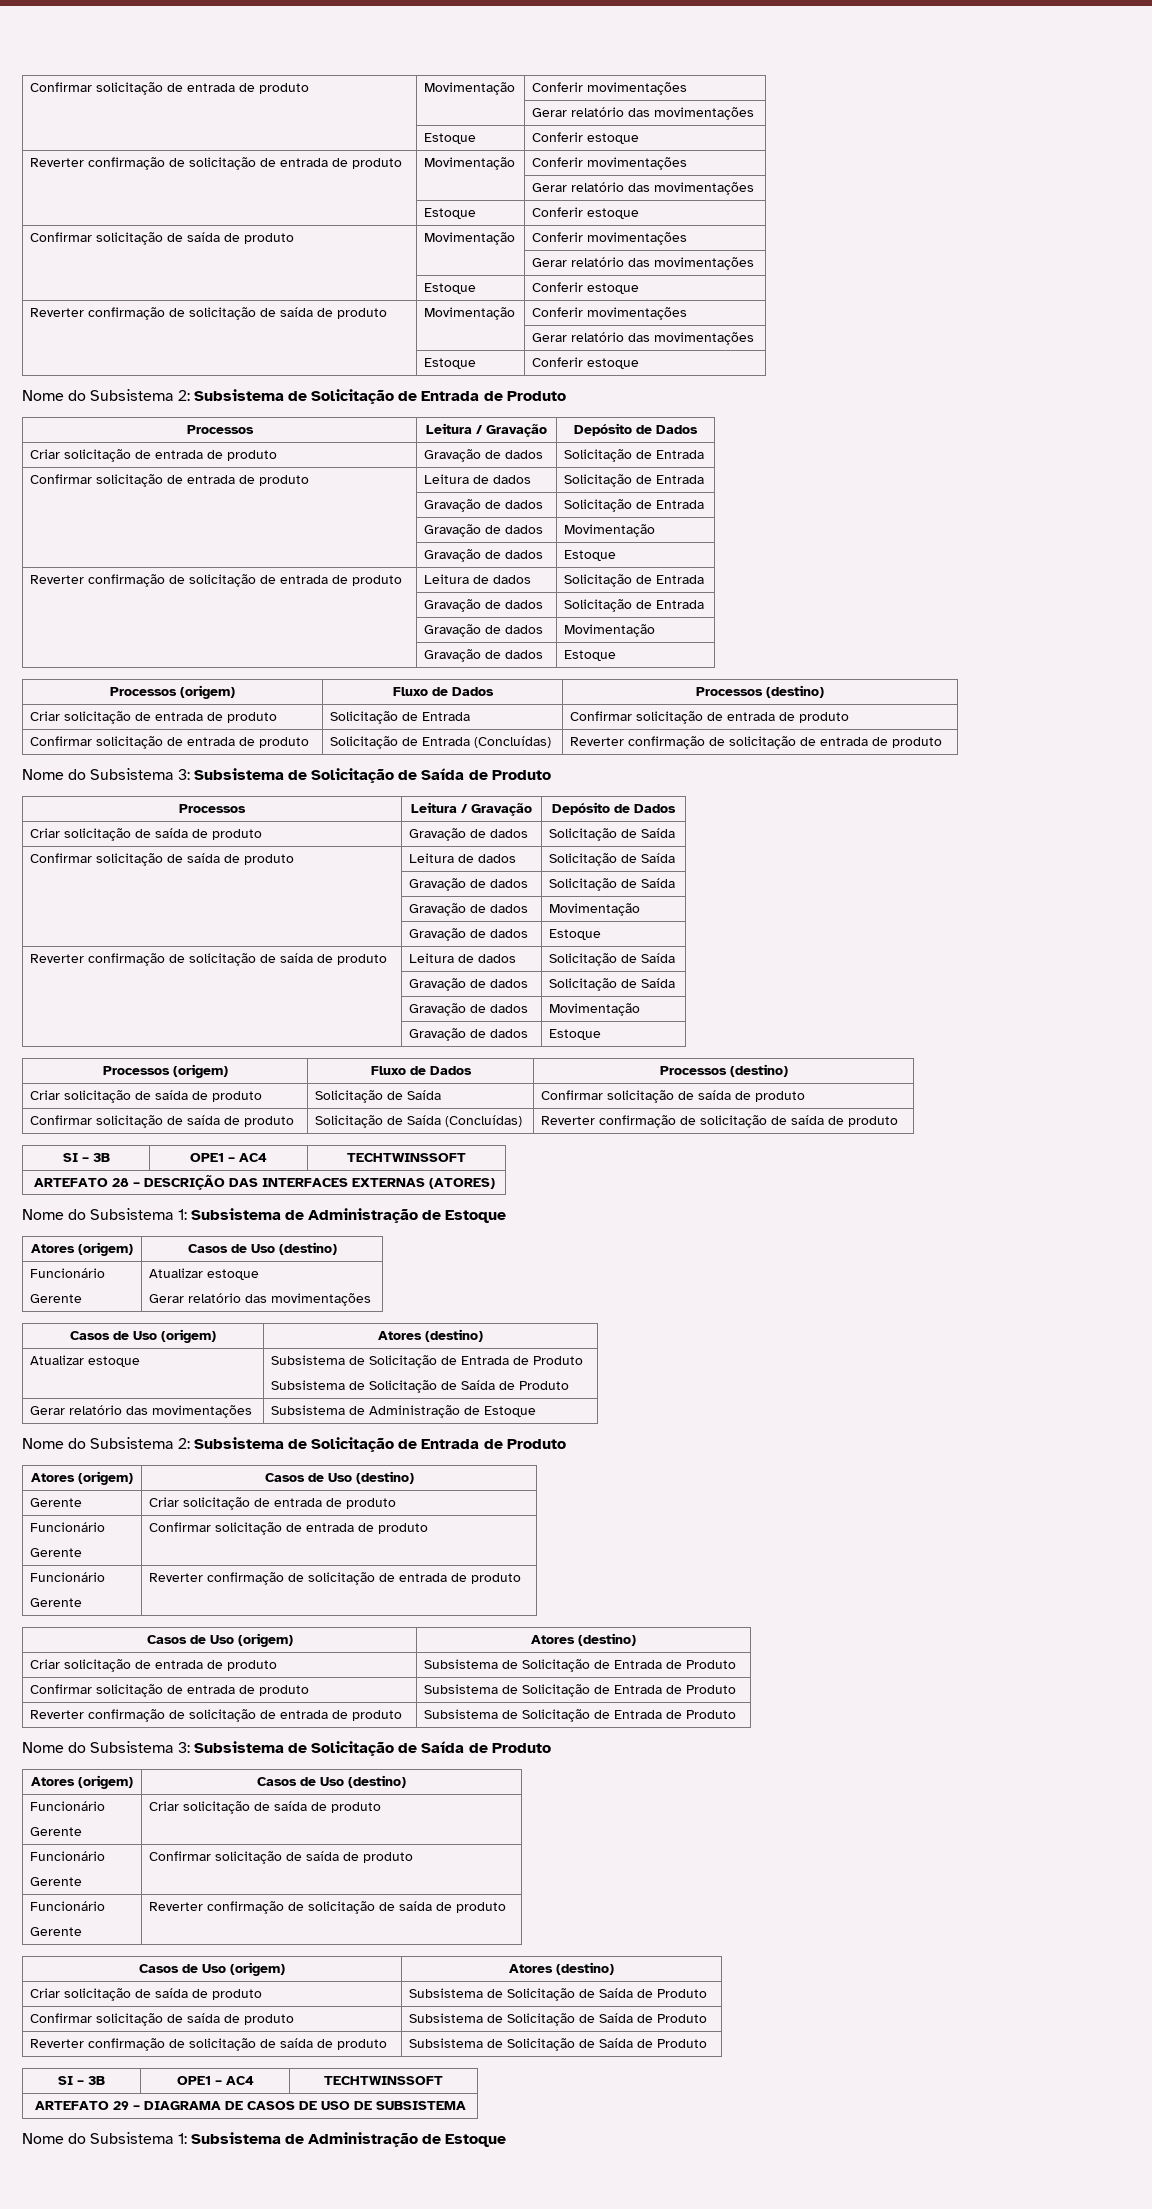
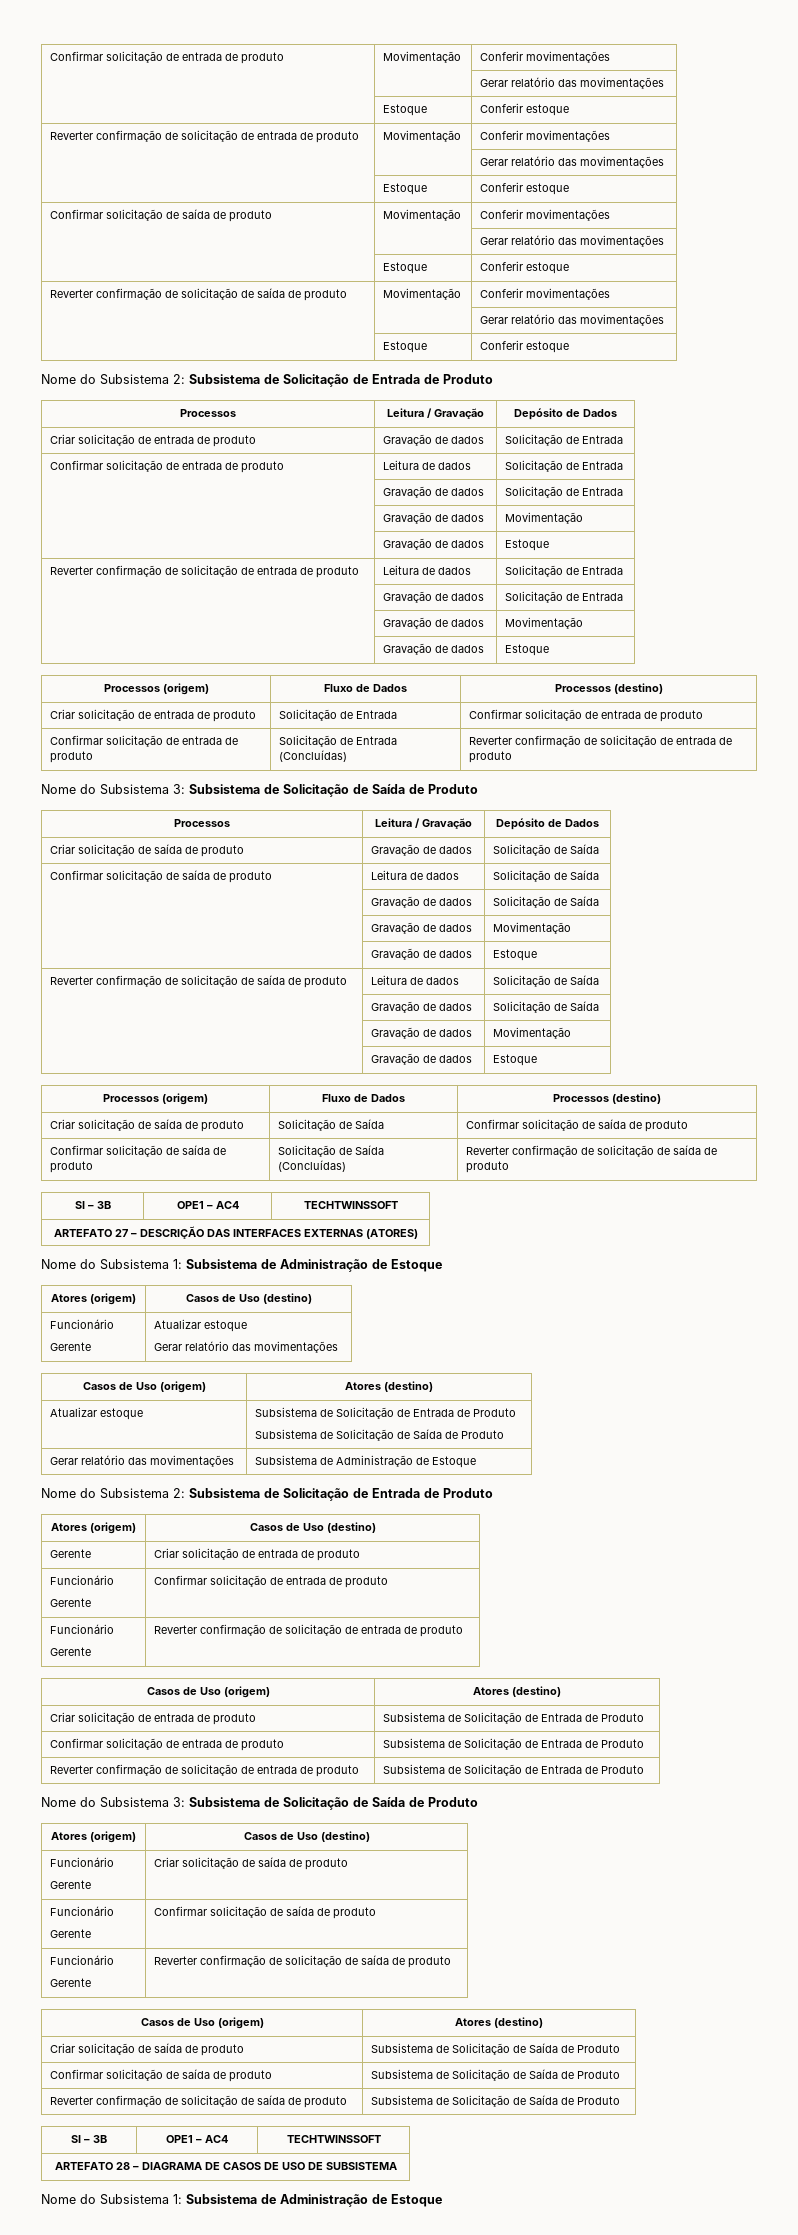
[111,1178,129,1187] 28 -> [114,1229,128,1237] 27
[112,2101,129,2110] 29 -> [115,2162,130,2170] 28

